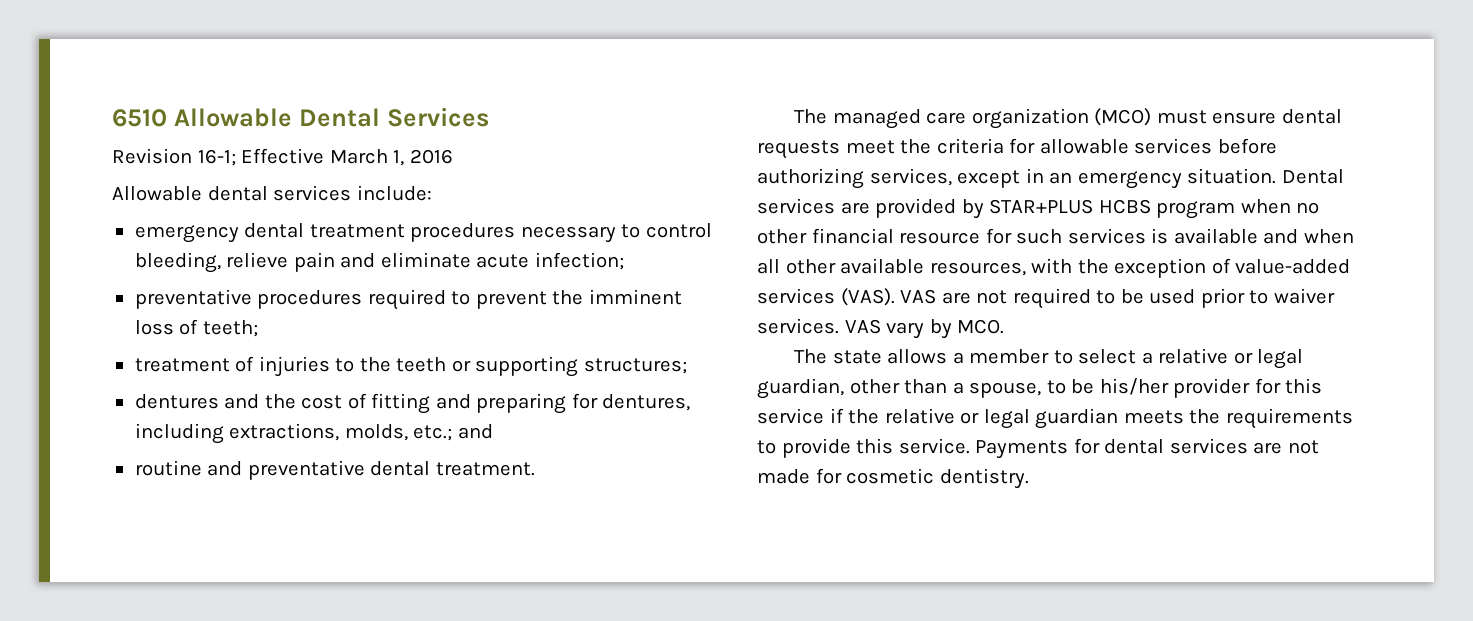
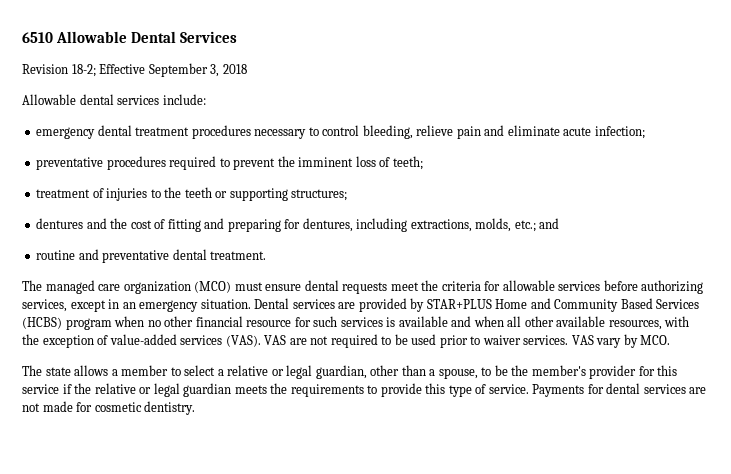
[197,148,453,166] 16-1; Effective March 1, 2016 -> [71,63,247,77] 18-2; Effective September 3, 2018
[1098,199,1151,214] HCBS -> [495,298,700,312] [22,317,62,329] Home and Community Based Services (HCBS)
[1099,378,1169,395] his/her -> [511,365,586,376] the member's
(894, 446) none -> [448,384,487,397] type of

